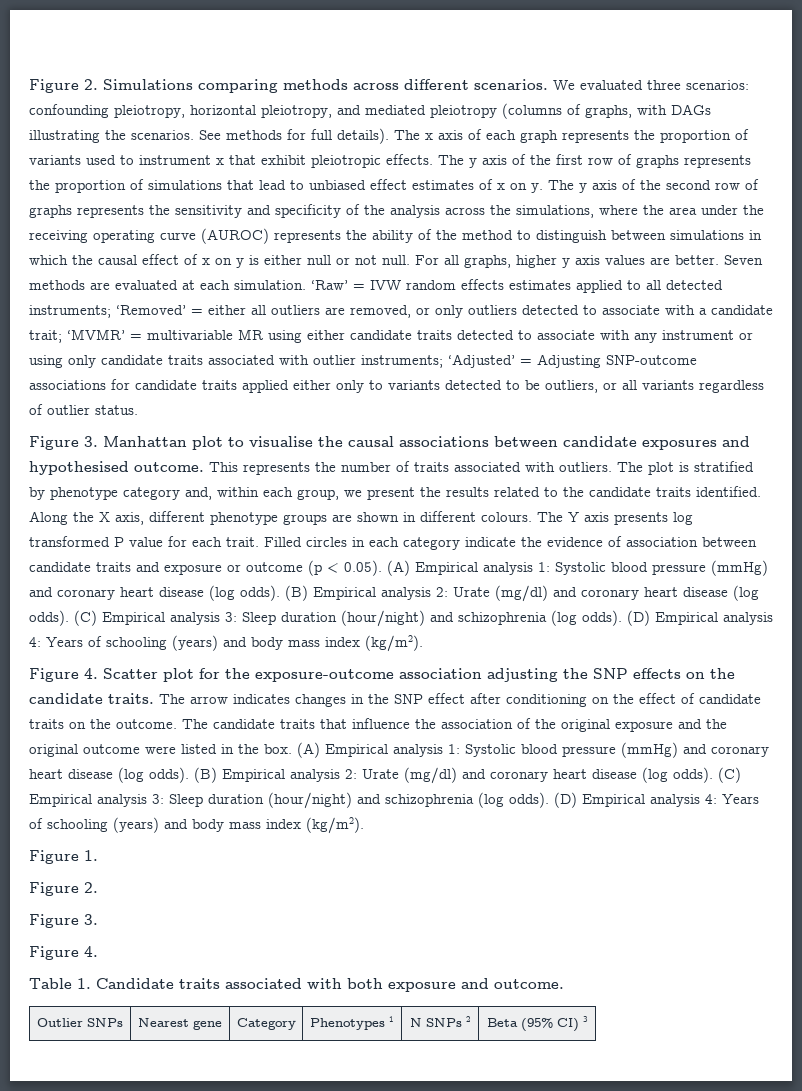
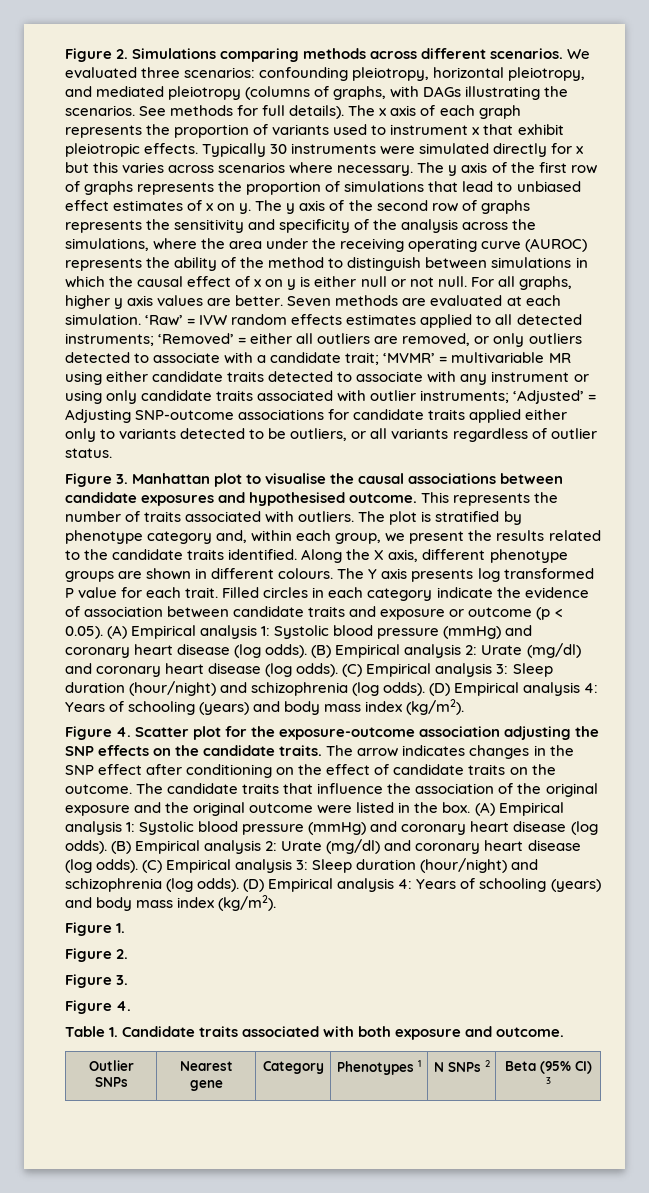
(433, 159) none -> [202,143,584,157] [65,162,414,176] Typically 30 instruments were simulated directly for x but this varies across scenarios where necessary.

